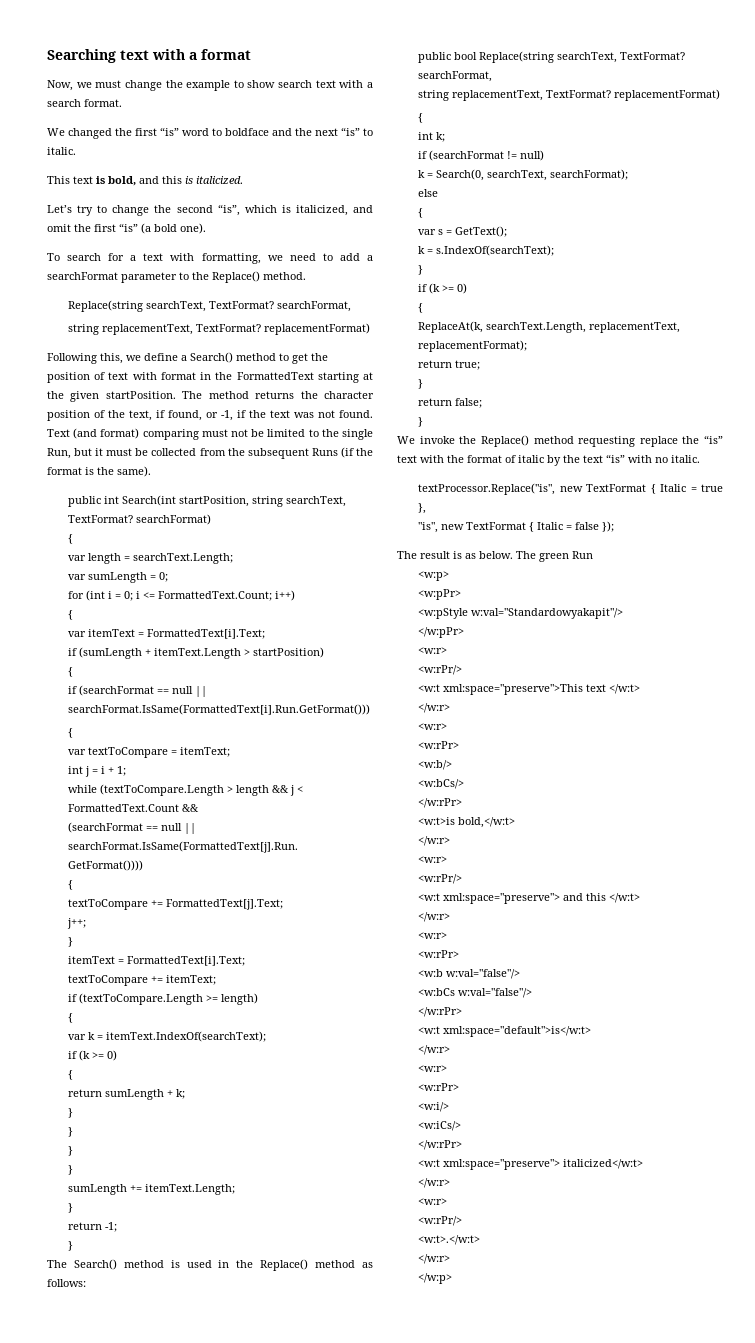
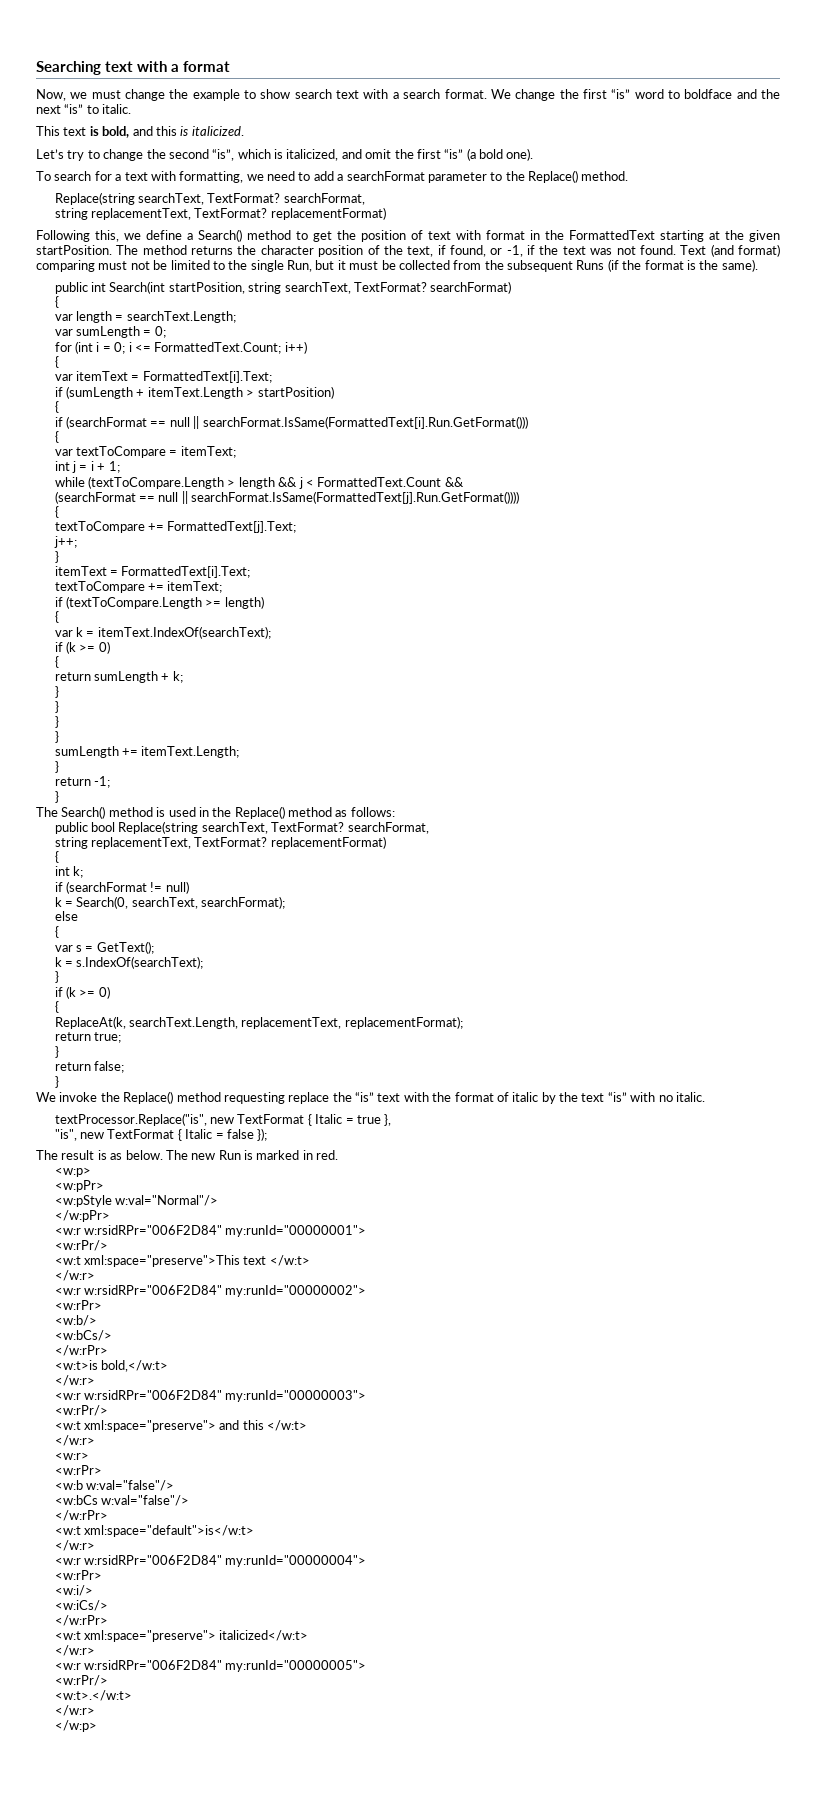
[47,128,112,139] // We changed -> [490,89,556,101] We change
[539,553,569,562] green -> [191,1153,216,1160] new
(593, 555) none -> [244,1150,339,1160] is marked in red.
[471,608,624,619] w:val="Standardowyakapit"/> -> [115,1195,219,1206] w:val="Normal"/>
[418,647,448,654] <w:r> -> [54,1225,367,1237] <w:r w:rsidRPr="006F2D84" my:runId="00000001">
[418,723,448,730] <w:r> -> [54,1285,367,1297] <w:r w:rsidRPr="006F2D84" my:runId="00000002">
[418,856,448,863] <w:r> -> [54,1390,367,1402] <w:r w:rsidRPr="006F2D84" my:runId="00000003">
[418,1065,448,1072] <w:r> -> [54,1555,367,1567] <w:r w:rsidRPr="006F2D84" my:runId="00000004">
[418,1198,448,1205] <w:r> -> [54,1660,367,1672] <w:r w:rsidRPr="006F2D84" my:runId="00000005">

